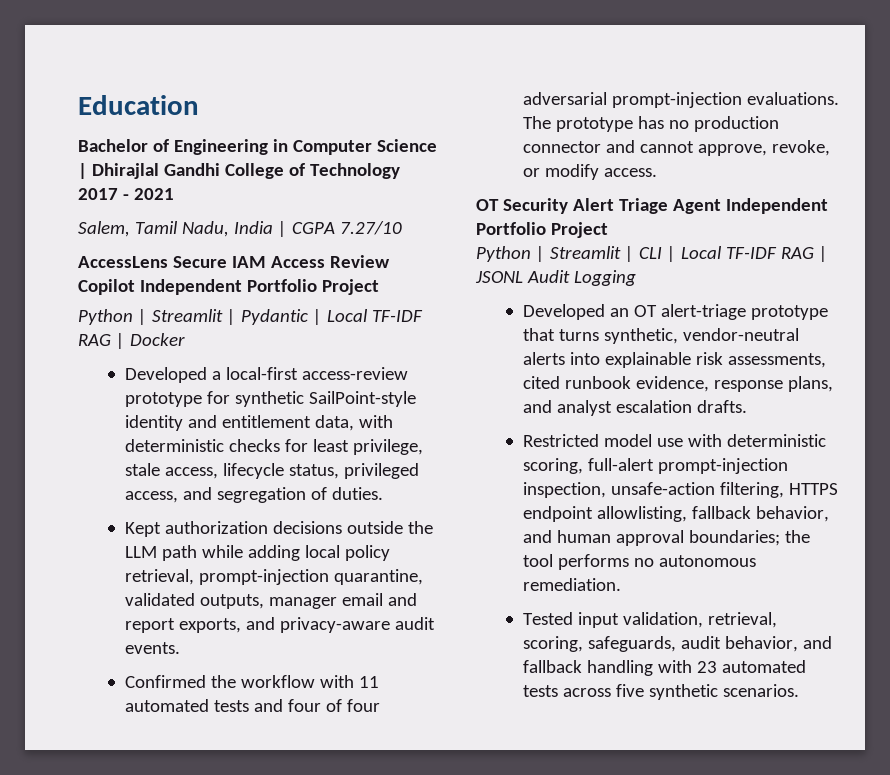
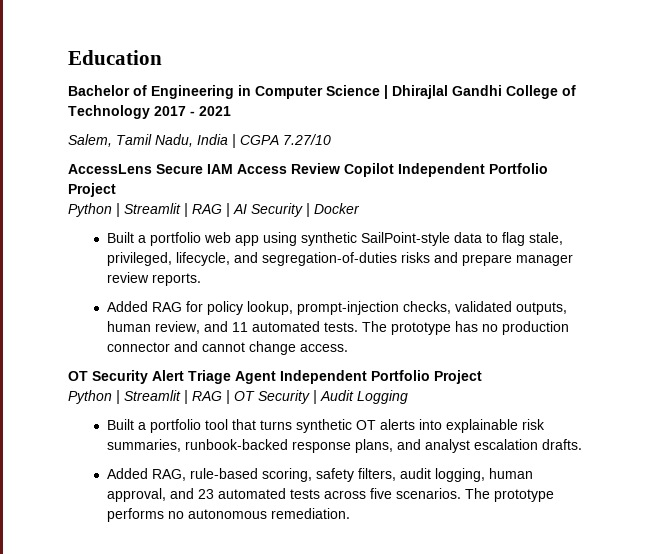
[240,309,423,325] [78,333,185,349] [124,367,408,383] [124,391,416,407] [124,415,393,431] [124,439,423,455] [124,463,419,479] [124,487,383,503] [124,521,433,537] [124,545,390,561] [124,569,423,585] [124,593,417,609] [124,617,435,633] [124,642,180,654] [124,675,379,688] [124,699,380,712] [522,92,839,108] Pydantic | Local TF-IDF RAG | Docker // Developed a local-first access-review prototype for synthetic SailPoint-style identity and entitlement data, with deterministic checks for least privilege, stale access, lifecycle status, privileged access, and segregation of duties. // Kept authorization decisions outside the LLM path while adding local policy retrieval, prompt-injection quarantine, validated outputs, manager email and report exports, and privacy-aware audit events. // Confirmed the workflow with 11 automated tests and four of four adversarial prompt-injection evaluations. -> [192,203,360,217] [107,232,564,246] [107,252,574,266] [107,272,202,286] [107,301,568,315] [107,321,359,334] RAG | AI Security | Docker // Built a portfolio web app using synthetic SailPoint-style data to flag stale, privileged, lifecycle, and segregation-of-duties risks and prepare manager review reports. // Added RAG for policy lookup, prompt-injection checks, validated outputs, human review, and 11 automated tests.
[697,140,830,156] [522,164,599,180] approve, revoke, or modify -> [249,341,297,355] change
[638,246,828,262] [475,270,636,286] [522,304,828,320] [522,328,799,344] [522,352,826,368] [522,376,709,392] CLI | Local TF-IDF RAG | JSONL Audit Logging // Developed an OT alert-triage prototype that turns synthetic, vendor-neutral alerts into explainable risk assessments, cited runbook evidence, -> [192,390,408,404] [107,419,546,433] [107,439,289,452] RAG | OT Security | Audit Logging // Built a portfolio tool that turns synthetic OT alerts into explainable risk summaries, runbook-backed
[522,434,826,447] [522,458,788,474] [522,482,838,498] [522,506,829,522] [522,530,810,546] [522,554,756,570] [522,578,621,591] [522,612,777,628] [522,636,832,652] [522,660,692,676] Restricted model use with deterministic scoring, full-alert prompt-injection inspection, unsafe-action filtering, HTTPS endpoint allowlisting, fallback behavior, and human approval boundaries; the tool performs no autonomous remediation. // Tested input validation, retrieval, scoring, safeguards, audit behavior, and fallback handling with -> [107,468,534,482] [107,488,195,502] Added RAG, rule-based scoring, safety filters, audit logging, human approval, and
[648,684,799,700] synthetic scenarios. -> [396,488,555,502] [107,508,351,522] scenarios. The prototype performs no autonomous remediation.

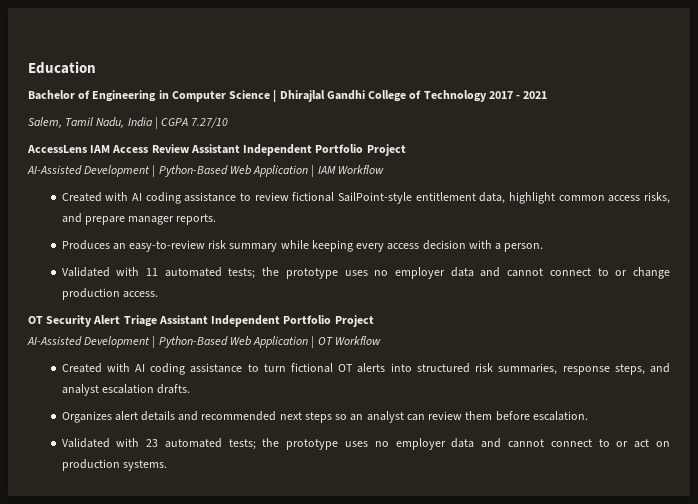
[156,164,203,174] Secure -> (87, 149) none
[344,163,548,177] [68,183,116,197] [68,203,360,217] [107,232,564,246] [107,252,431,266] Copilot Independent Portfolio Project // Python | Streamlit | RAG | AI Security | Docker // Built a portfolio web app using synthetic SailPoint-style data to flag stale, privileged, lifecycle, and segregation-of-duties risks -> [190,144,406,156] [27,165,384,177] [61,192,670,204] Assistant Independent Portfolio Project // AI-Assisted Development | Python-Based Web Application | IAM Workflow // Created with AI coding assistance to review fictional SailPoint-style entitlement data, highlight common access risks,
[107,272,150,283] review -> (175, 220) none
[107,301,568,315] [107,321,570,335] [107,341,297,355] Added RAG for policy lookup, prompt-injection checks, validated outputs, human review, and 11 automated tests. The prototype has no production connector and cannot change -> [61,240,544,252] [61,267,670,279] [61,288,120,300] Produces an easy-to-review risk summary while keeping every access decision with a person. // Validated with 11 automated tests; the prototype uses no employer data and cannot connect to or change production
[235,370,482,384] [68,390,408,404] [107,419,353,433] Agent Independent Portfolio Project // Python | Streamlit | RAG | OT Security | Audit Logging // Built a portfolio tool that turns synthetic -> [158,315,374,327] [27,336,381,348] [61,363,334,375] Assistant Independent Portfolio Project // AI-Assisted Development | Python-Based Web Application | OT Workflow // Created with AI coding assistance to turn fictional
[446,419,519,433] explainable -> [416,363,470,373] structured
[185,439,394,453] runbook-backed response plans, -> [562,364,645,375] response steps,
[107,468,534,482] [107,488,555,502] [107,508,351,522] Added RAG, rule-based scoring, safety filters, audit logging, human approval, and 23 automated tests across five scenarios. The prototype performs no autonomous remediation. -> [61,411,588,423] [61,438,670,450] [61,459,167,471] Organizes alert details and recommended next steps so an analyst can review them before escalation. // Validated with 23 automated tests; the prototype uses no employer data and cannot connect to or act on production systems.

